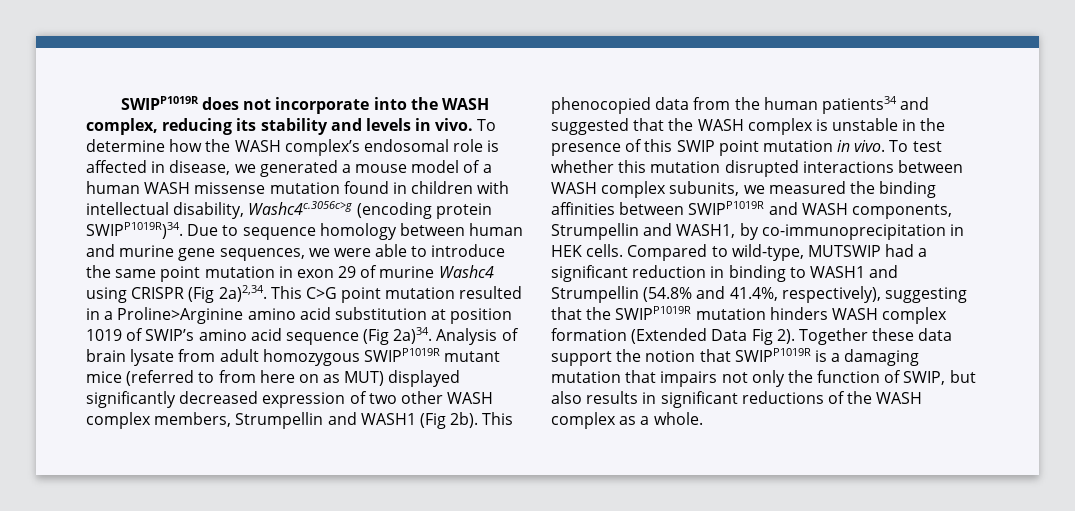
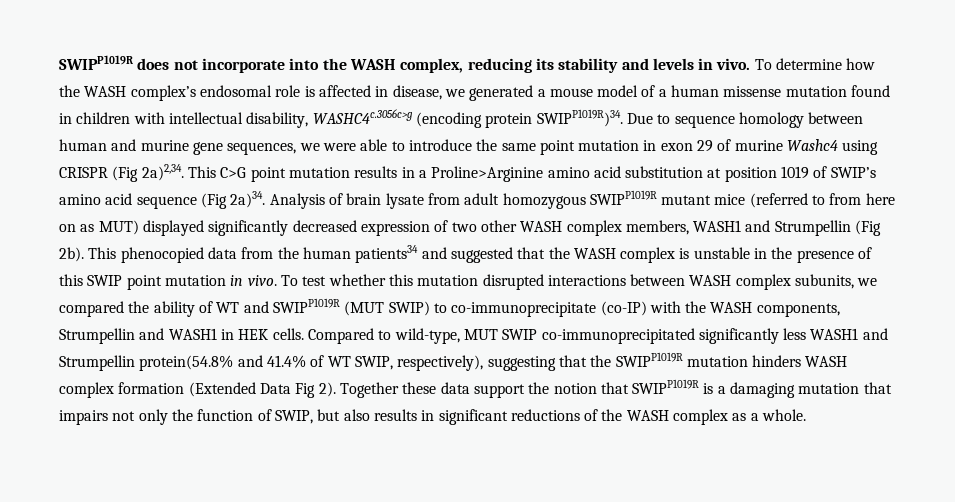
[144,182,191,194] WASH -> (720, 91) none
[248,201,353,215] Washc4c.3056c>g -> [312,109,413,124] WASHC4c.3056c>g
[459,286,523,299] resulted -> [354,166,398,178] results
[235,412,416,429] Strumpellin and WASH1 -> [693,220,851,236] WASH1 and Strumpellin
[768,181,937,198] [551,201,798,215] measured the binding affinities between SWIPP1019R and -> [59,298,707,317] compared the ability of WT and SWIPP1019R (MUT SWIP) to co-immunoprecipitate (co-IP) with the
[676,223,946,240] WASH1, by co-immunoprecipitation -> [168,328,217,340] WASH1
[807,244,928,257] [551,265,899,282] [551,286,778,303] MUTSWIP had a significant reduction in binding to WASH1 and Strumpellin (54.8% and 41.4%, -> [463,328,888,344] [59,355,393,371] MUT SWIP co-immunoprecipitated significantly less WASH1 and Strumpellin protein(54.8% and 41.4% of WT SWIP,

